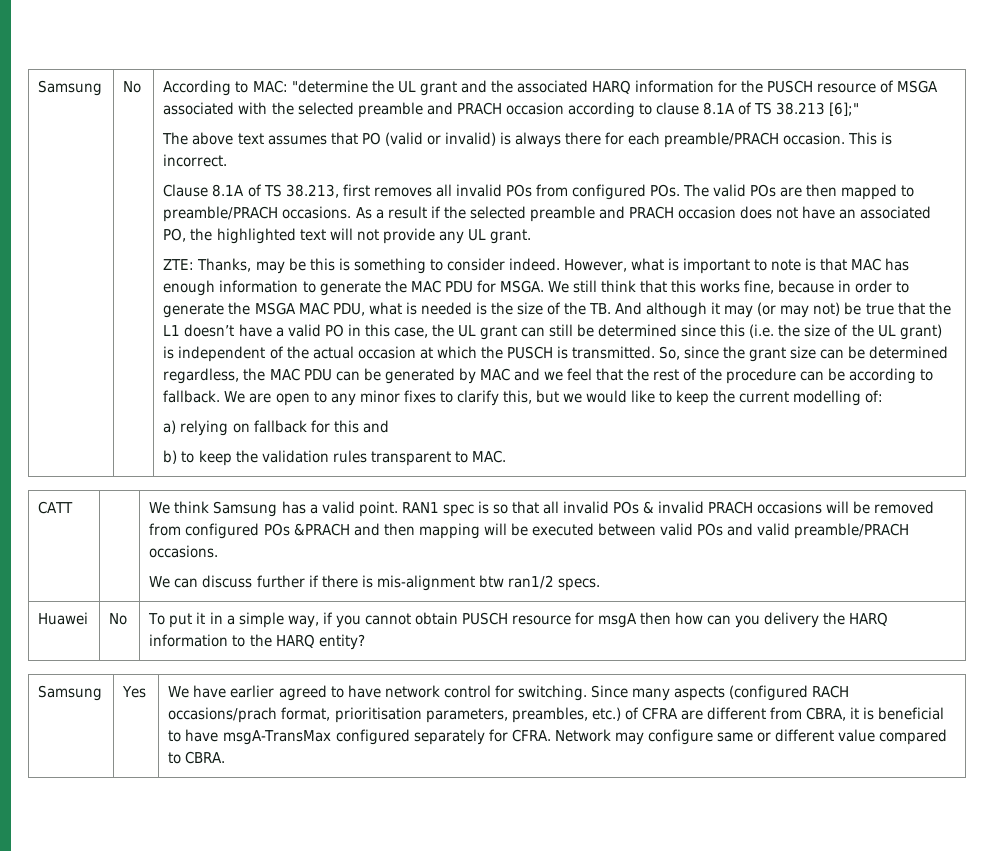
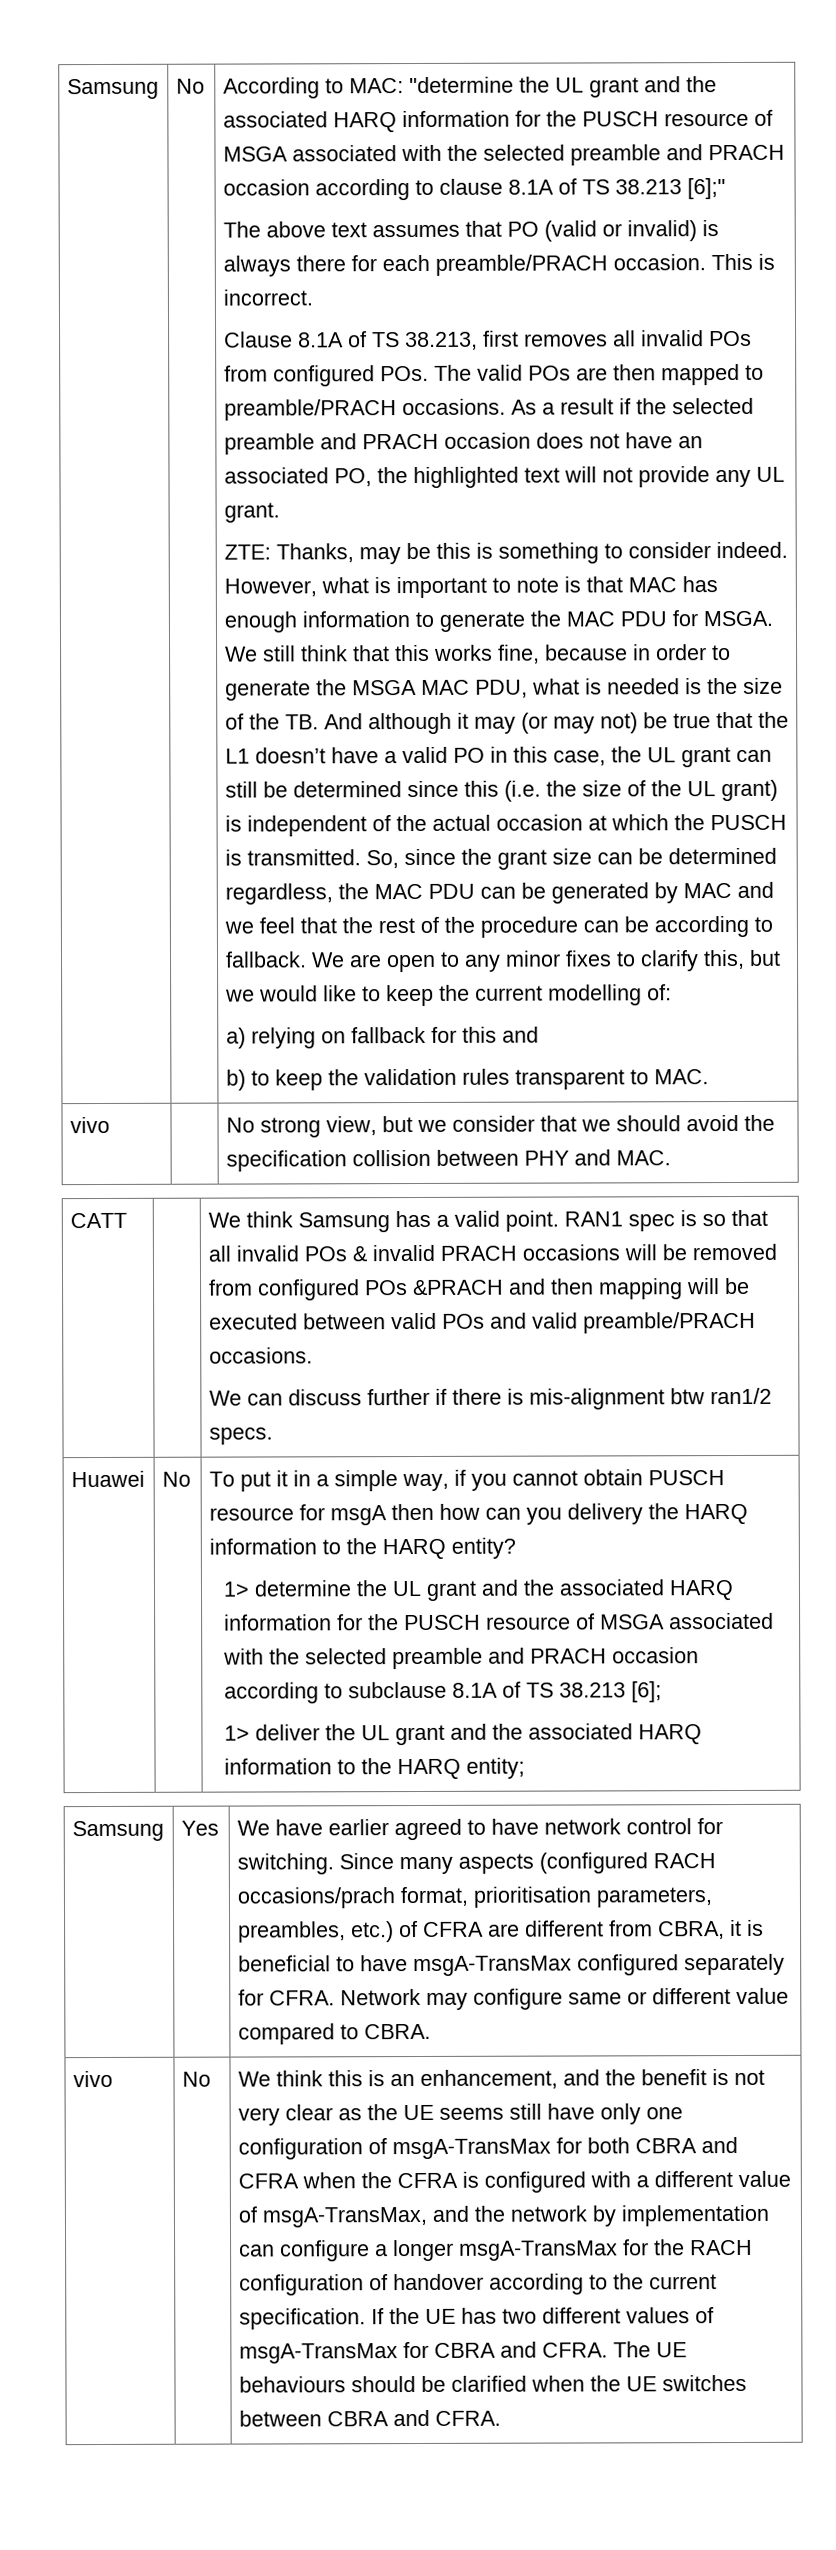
(506, 456) none -> [69,1116,110,1134] [225,1114,775,1138] [225,1149,671,1172] // vivo | | No strong view, but we consider that we should avoid the specification collision between PHY and MAC.
(365, 642) none -> [223,1579,735,1601] [224,1612,775,1631] [223,1647,700,1670] [224,1681,663,1704] [224,1723,703,1746] [224,1757,526,1780] // 1> determine the UL grant and the associated HARQ information for the PUSCH resource of MSGA associated with the selected preamble and PRACH occasion according to subclause 8.1A of TS 38.213 [6]; // 1> deliver the UL grant and the associated HARQ information to the HARQ entity;
(226, 757) none -> [72,2070,113,2088] [181,2071,211,2087] [237,2069,765,2089] [237,2103,683,2126] [237,2136,738,2160] [237,2170,791,2193] [237,2204,769,2228] [238,2239,753,2262] [238,2273,717,2296] [238,2307,714,2330] [238,2341,687,2364] [238,2374,747,2393] [238,2409,501,2427] // vivo | No | We think this is an enhancement, and the benefit is not very clear as the UE seems still have only one configuration of msgA-TransMax for both CBRA and CFRA when the CFRA is configured with a different value of msgA-TransMax, and the network by implementation can configure a longer msgA-TransMax for the RACH configuration of handover according to the current specification. If the UE has two different values of msgA-TransMax for CBRA and CFRA. The UE behaviours should be clarified when the UE switches between CBRA and CFRA.

